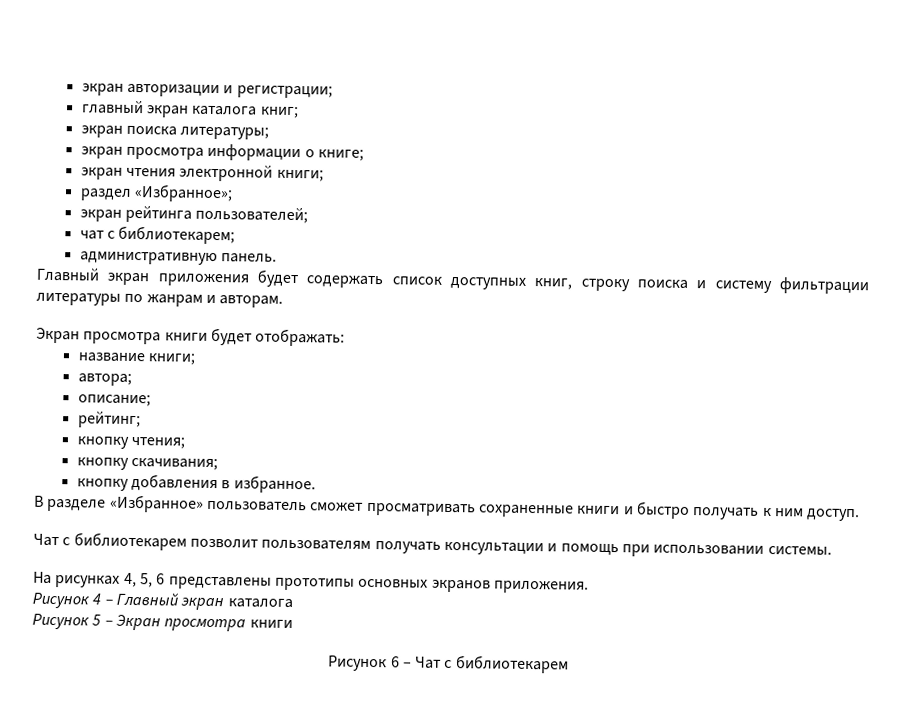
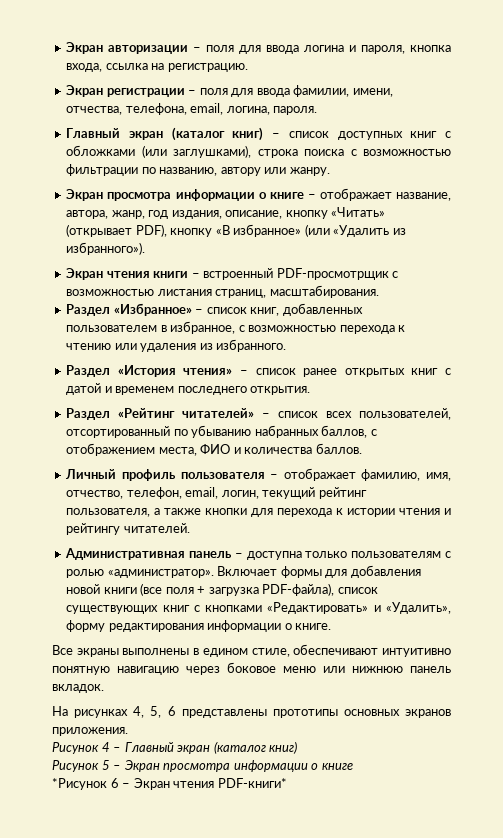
[81,83,333,99] [81,100,299,119] [80,125,270,140] [80,143,365,162] [80,164,324,182] [79,184,234,203] [79,205,309,224] [79,225,236,245] [79,251,278,266] [36,267,870,295] [36,292,284,308] [36,327,346,347] [77,352,196,365] [77,373,132,386] [77,394,151,407] [77,411,141,429] [76,436,186,449] [76,457,219,471] [76,473,316,494] [34,494,861,522] [33,532,832,557] экран авторизации и регистрации; // главный экран каталога книг; // экран поиска литературы; // экран просмотра информации о книге; // экран чтения электронной книги; // раздел «Избранное»; // экран рейтинга пользователей; // чат с библиотекарем; // административную панель. // Главный экран приложения будет содержать список доступных книг, строку поиска и систему фильтрации литературы по жанрам и авторам. // Экран просмотра книги будет отображать: // название книги; // автора; // описание; // рейтинг; // кнопку чтения; // кнопку скачивания; // кнопку добавления в избранное. // В разделе «Избранное» пользователь сможет просматривать сохраненные книги и быстро получать к ним доступ. // Чат с библиотекарем позволит пользователям получать консультации и помощь при использовании системы. -> [66,42,452,54] [66,63,248,72] [66,85,393,97] [66,103,318,115] [66,127,451,141] [66,145,451,158] [66,164,330,176] [66,188,451,201] [66,207,386,219] [66,224,406,237] [66,242,146,255] [66,268,399,280] [66,285,379,298] [66,303,363,316] [66,321,406,334] [66,339,287,352] [66,365,451,377] [66,383,311,395] [66,408,451,420] [66,425,377,438] [66,443,362,456] [65,468,451,481] [66,487,367,499] [66,508,452,517] [66,523,190,535] [65,548,451,560] [66,565,421,578] [66,583,378,596] [66,602,451,614] [66,620,332,632] [52,644,452,657] [52,662,451,675] [52,684,104,693] Экран авторизации – поля для ввода логина и пароля, кнопка входа, ссылка на регистрацию. // Экран регистрации – поля для ввода фамилии, имени, отчества, телефона, email, логина, пароля. // Главный экран (каталог книг) – список доступных книг с обложками (или заглушками), строка поиска с возможностью фильтрации по названию, автору или жанру. // Экран просмотра информации о книге – отображает название, автора, жанр, год издания, описание, кнопку «Читать» (открывает PDF), кнопку «В избранное» (или «Удалить из избранного»). // Экран чтения книги – встроенный PDF-просмотрщик с возможностью листания страниц, масштабирования. // Раздел «Избранное» – список книг, добавленных пользователем в избранное, с возможностью перехода к чтению или удаления из избранного. // Раздел «История чтения» – список ранее открытых книг с датой и временем последнего открытия. // Раздел «Рейтинг читателей» – список всех пользователей, отсортированный по убыванию набранных баллов, с отображением места, ФИО и количества баллов. // Личный профиль пользователя – отображает фамилию, имя, отчество, телефон, email, логин, текущий рейтинг пользователя, а также кнопки для перехода к истории чтения и рейтингу читателей. // Административная панель – доступна только пользователям с ролью «администратор». Включает формы для добавления новой книги (все поля + загрузка PDF-файла), список существующих книг с кнопками «Редактировать» и «Удалить», форму редактирования информации о книге. // Все экраны выполнены в едином стиле, обеспечивают интуитивно понятную навигацию через боковое меню или нижнюю панель вкладок.
[227,598,293,609] каталога -> [213,741,298,754] (каталог книг)
[249,619,293,629] [328,655,569,674] книги // Рисунок 6 – Чат с библиотекарем -> [233,760,353,772] [52,778,287,790] информации о книге // *Рисунок 6 – Экран чтения PDF-книги*

